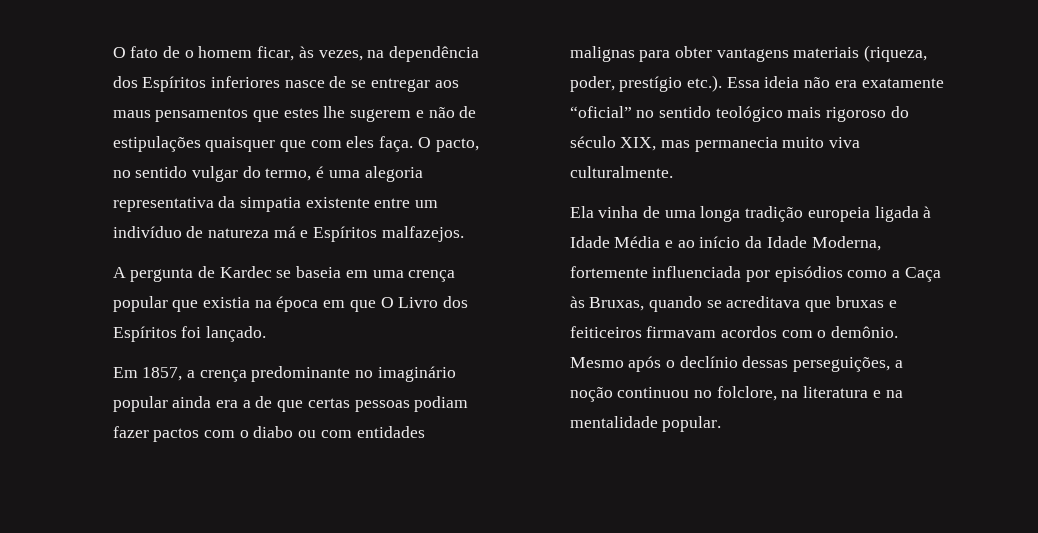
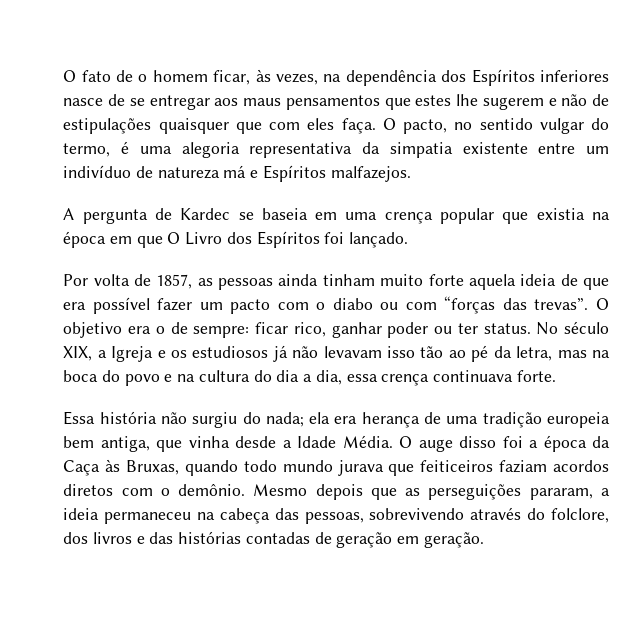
[112,366,456,382] [112,396,469,412] [112,426,200,442] Em 1857, a crença predominante no imaginário popular ainda era a de que certas pessoas podiam fazer pactos -> [63,274,609,290] [63,297,271,314] Por volta de 1857, as pessoas ainda tinham muito forte aquela ideia de que era possível fazer um pacto
[356,426,425,438] [569,45,928,62] [569,75,944,92] [569,106,909,122] [569,136,861,152] [569,166,673,178] [569,206,639,218] entidades malignas para obter vantagens materiais (riqueza, poder, prestígio etc.). Essa ideia não era exatamente “oficial” no sentido teológico mais rigoroso do século XIX, mas permanecia muito viva culturalmente. // Ela vinha -> [444,296,610,314] [63,321,610,338] [63,345,610,362] [63,370,556,386] [63,411,420,428] “forças das trevas”. O objetivo era o de sempre: ficar rico, ganhar poder ou ter status. No século XIX, a Igreja e os estudiosos já não levavam isso tão ao pé da letra, mas na boca do povo e na cultura do dia a dia, essa crença continuava forte. // Essa história não surgiu do nada; ela era herança
[700,206,741,222] longa -> (479, 420) none
[874,206,932,222] [569,236,881,251] [569,266,941,282] [569,296,897,312] [569,326,899,338] [569,356,903,372] [569,386,903,402] [569,416,722,432] ligada à Idade Média e ao início da Idade Moderna, fortemente influenciada por episódios como a Caça às Bruxas, quando se acreditava que bruxas e feiticeiros firmavam acordos com o demônio. Mesmo após o declínio dessas perseguições, a noção continuou no folclore, na literatura e na mentalidade popular. -> [63,435,610,452] [63,459,609,476] [63,484,611,500] [63,507,609,524] [63,531,484,548] bem antiga, que vinha desde a Idade Média. O auge disso foi a época da Caça às Bruxas, quando todo mundo jurava que feiticeiros faziam acordos diretos com o demônio. Mesmo depois que as perseguições pararam, a ideia permaneceu na cabeça das pessoas, sobrevivendo através do folclore, dos livros e das histórias contadas de geração em geração.

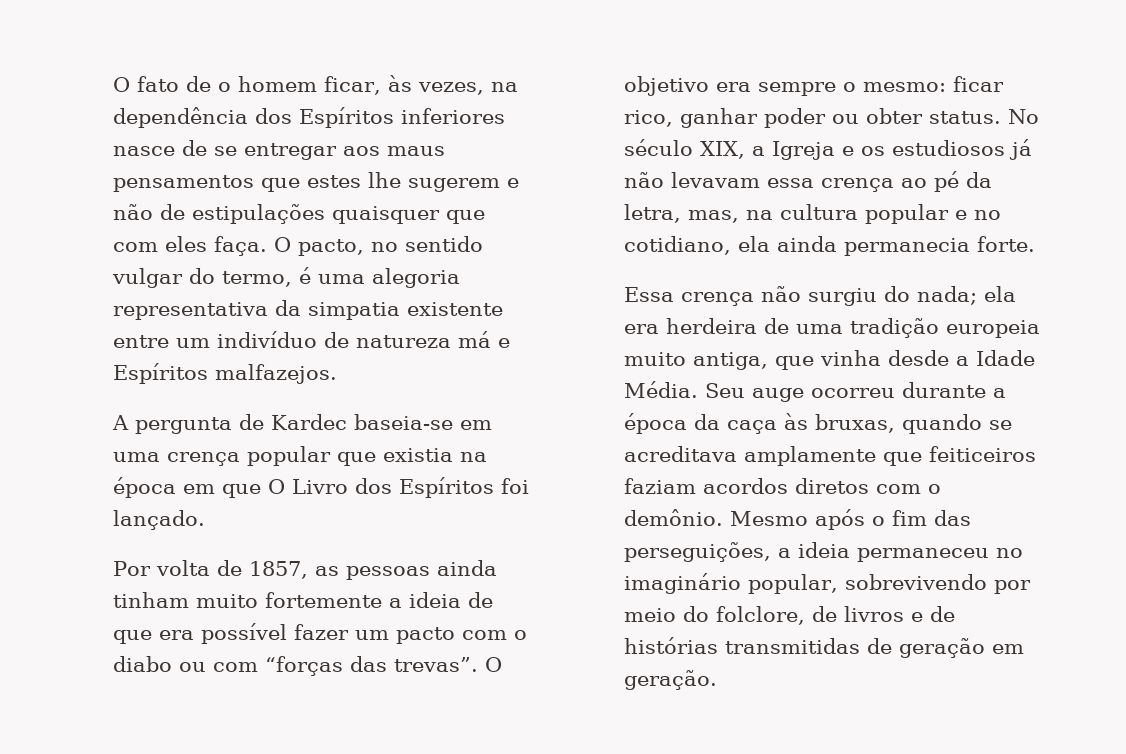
[238,208,308,220] se baseia -> [354,414,454,430] baseia-se
[428,274,516,290] forte aquela -> [265,592,403,608] fortemente a
[155,322,250,338] o de sempre: -> [758,82,947,96] sempre o mesmo:
[457,323,478,334] ter -> [866,108,924,124] obter
[387,346,444,358] isso tão -> [767,178,895,192] essa crença
[557,350,610,358] [63,370,513,386] mas na boca do povo e na cultura do dia a dia, essa crença continuava -> [688,204,1002,224] [624,236,971,256] mas, na cultura popular e no cotidiano, ela ainda permanecia
[99,411,157,424] história -> [681,292,755,306] crença
[361,412,420,428] herança -> [666,318,758,334] herdeira
[63,436,95,448] bem -> [624,352,687,366] muito
[399,435,610,452] [63,459,384,476] O auge disso foi a época da Caça às Bruxas, quando todo mundo jurava -> [705,382,1007,402] [624,413,1013,434] [624,446,877,466] Seu auge ocorreu durante a época da caça às bruxas, quando se acreditava amplamente
[315,484,611,500] [63,507,522,524] depois que as perseguições pararam, a ideia permaneceu na cabeça das pessoas, sobrevivendo através -> [815,509,972,530] [624,542,1024,562] [624,573,1032,594] [624,608,677,622] após o fim das perseguições, a ideia permaneceu no imaginário popular, sobrevivendo por meio
[63,532,89,544] dos -> [812,606,838,622] de
[149,531,310,544] das histórias contadas -> [930,606,956,622] [624,637,861,654] de histórias transmitidas

